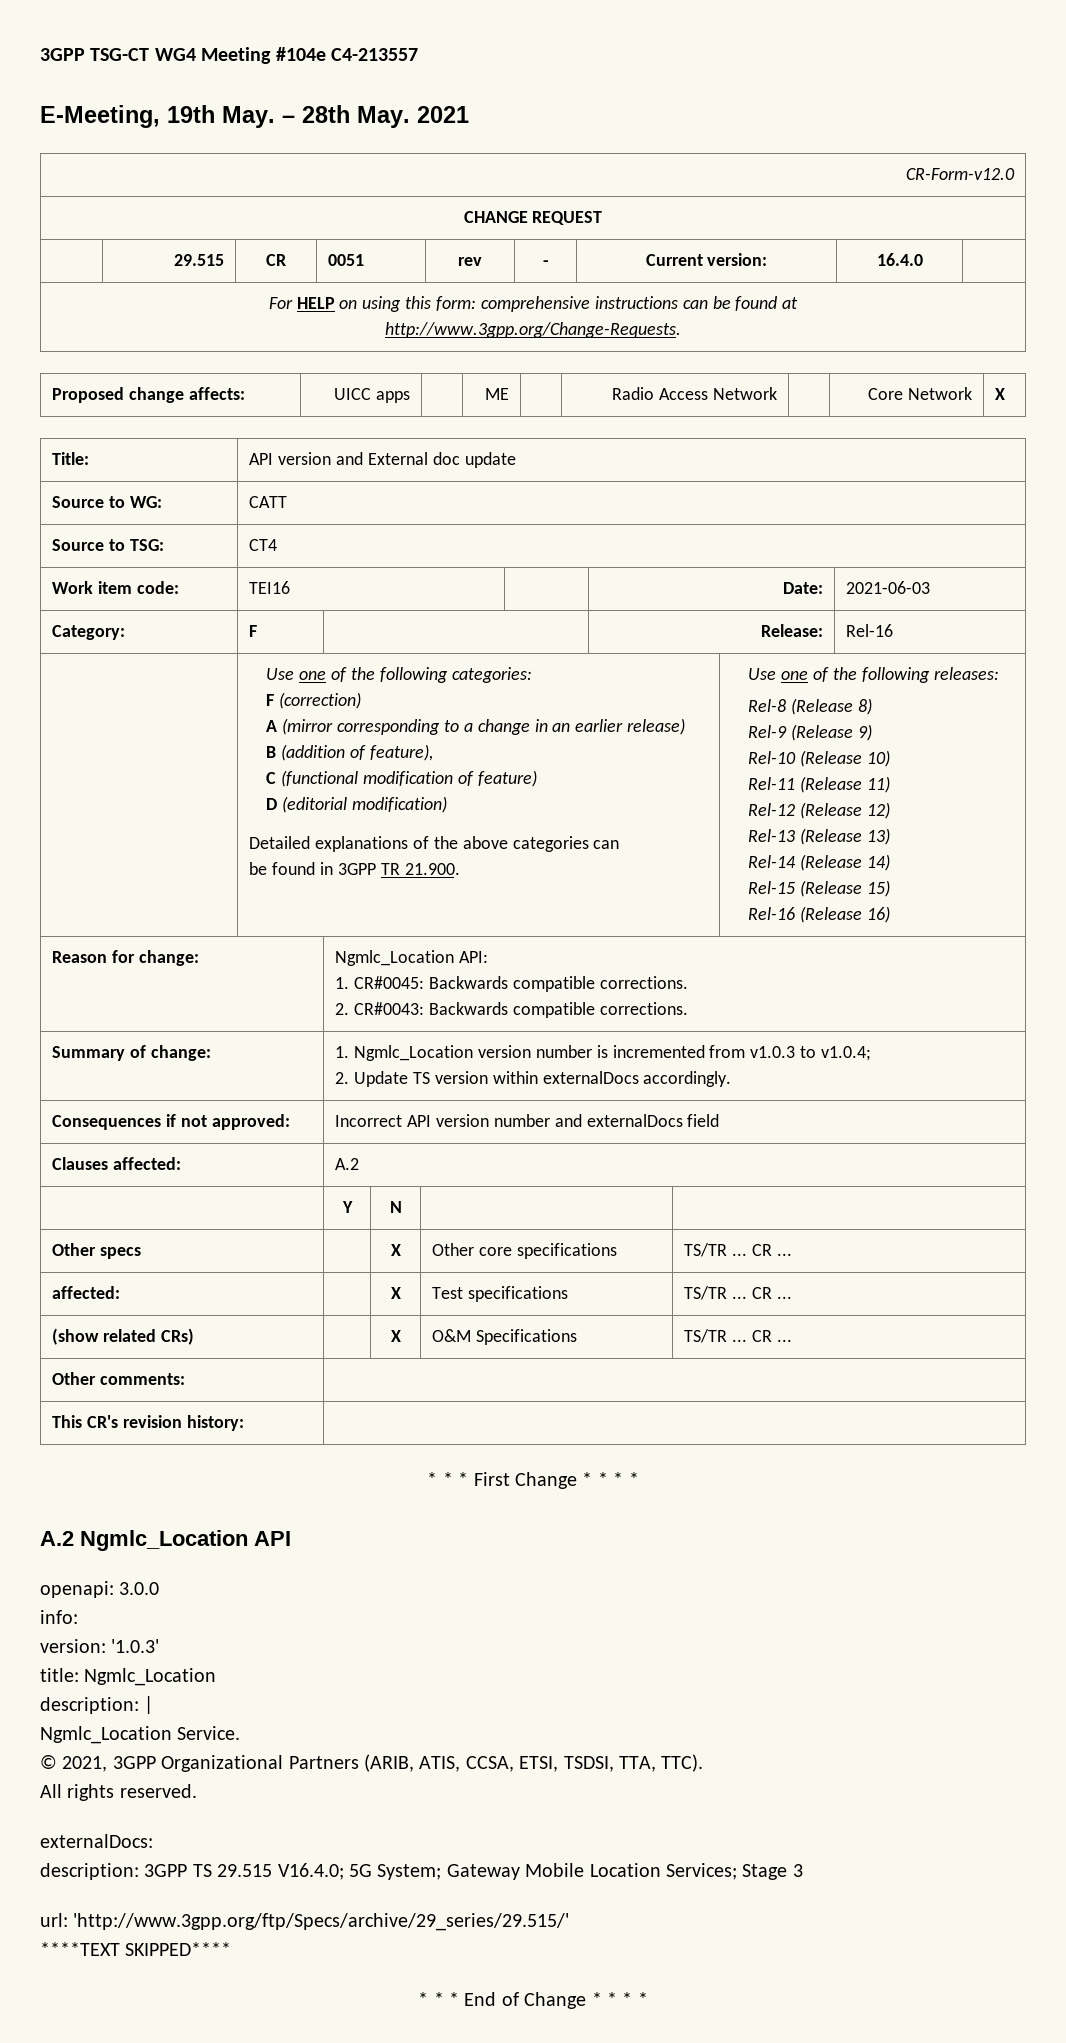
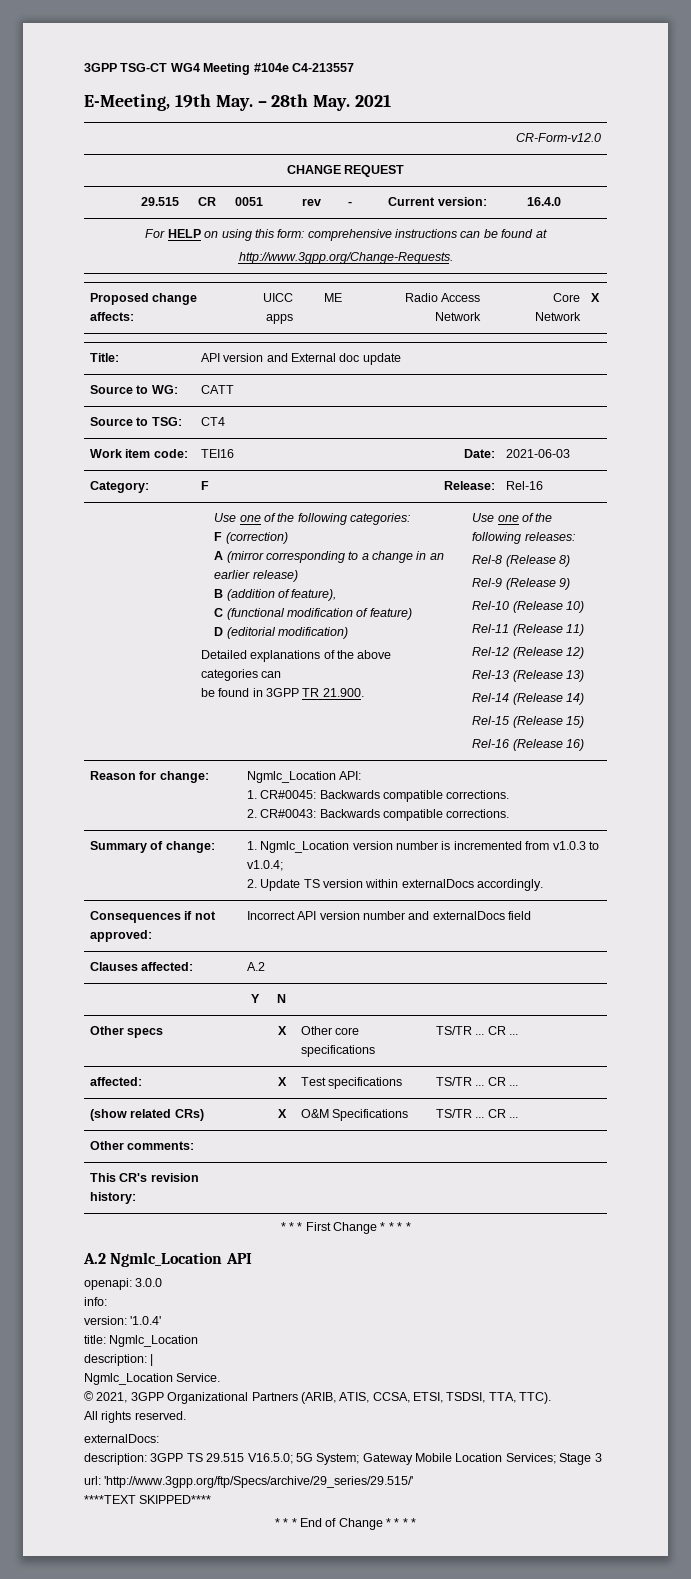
[111,1639,160,1653] '1.0.3' -> [130,1316,162,1325] '1.0.4'
[277,1863,344,1880] V16.4.0; -> [247,1453,293,1464] V16.5.0;

